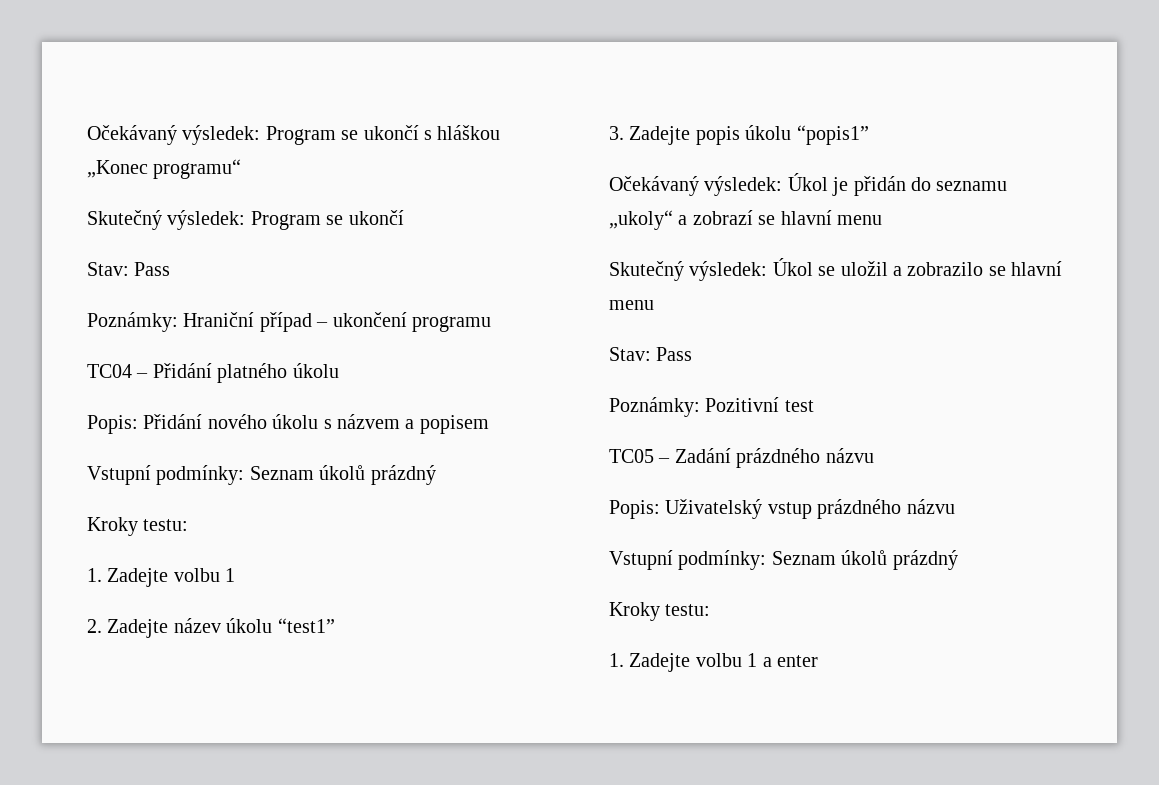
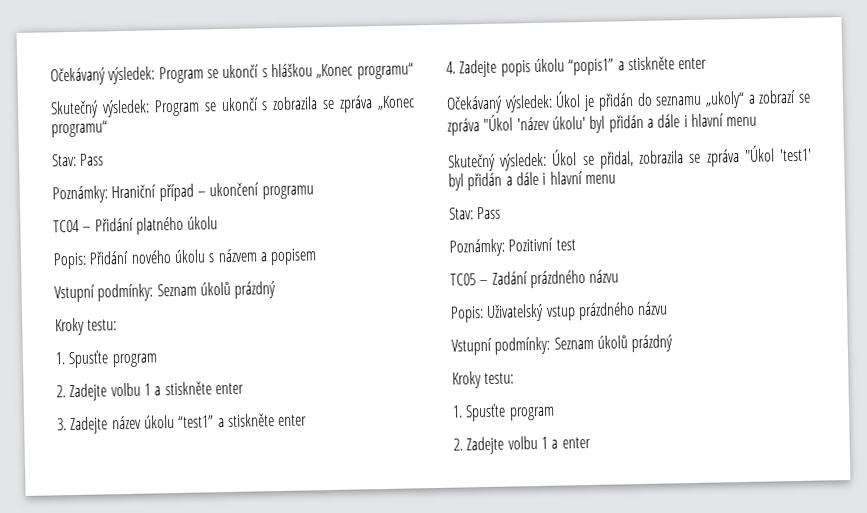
(404, 217) none -> [261,95,416,113] [51,120,108,138] s zobrazila se zpráva „Konec programu“
[107,568,236,587] [87,619,102,633] Zadejte volbu 1 // 2. -> [68,350,158,369] [56,381,244,402] [57,418,67,431] Spusťte program // 2. Zadejte volbu 1 a stiskněte enter // 3.
[609,126,624,140] // 3. -> [217,413,308,428] [446,61,456,74] a stiskněte enter // 4.
(869, 135) none -> [617,56,708,71] a stiskněte enter
(776, 220) none -> [447,114,688,136] zpráva "Úkol 'název úkolu' byl přidán a dále i
[840,261,1006,276] uložil a zobrazilo se -> [599,145,812,169] [448,171,547,191] přidal, zobrazila se zpráva "Úkol 'test1' byl přidán a dále i
(624, 660) none -> [465,403,555,422] [453,438,463,451] Spusťte program // 2.

